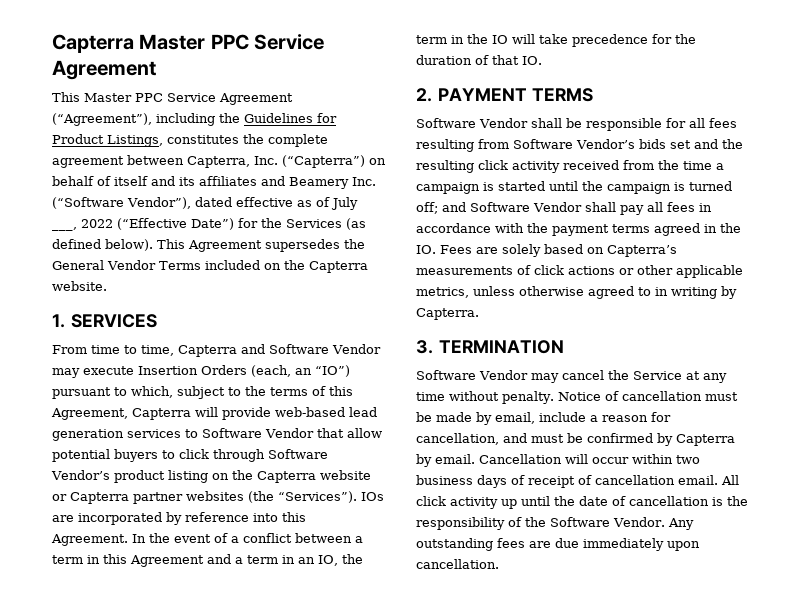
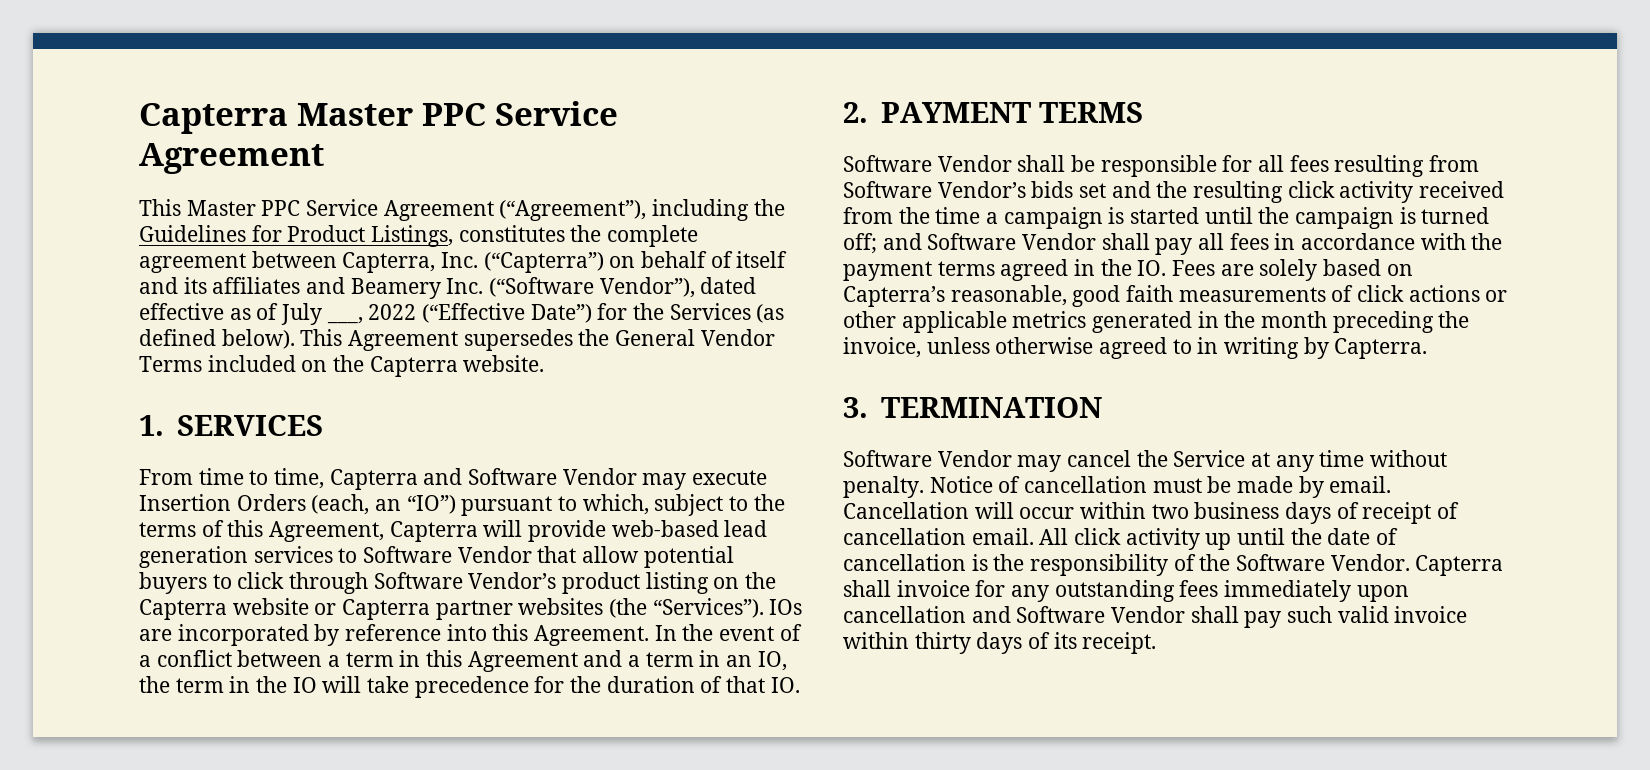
(677, 251) none -> [950,285,1174,307] reasonable, good faith
[416,287,469,298] metrics, -> [1012,311,1470,333] [843,337,921,358] metrics generated in the month preceding the invoice,
[495,412,671,424] [416,433,735,446] [416,454,432,467] email, include a reason for cancellation, and must be confirmed by Capterra by -> (1324, 487) none
[667,518,694,530] [416,538,700,551] [416,559,499,569] Any outstanding fees are due immediately upon cancellation. -> [1415,555,1504,576] [843,580,1409,602] [843,606,1468,628] [843,632,1157,654] Capterra shall invoice for any outstanding fees immediately upon cancellation and Software Vendor shall pay such valid invoice within thirty days of its receipt.

